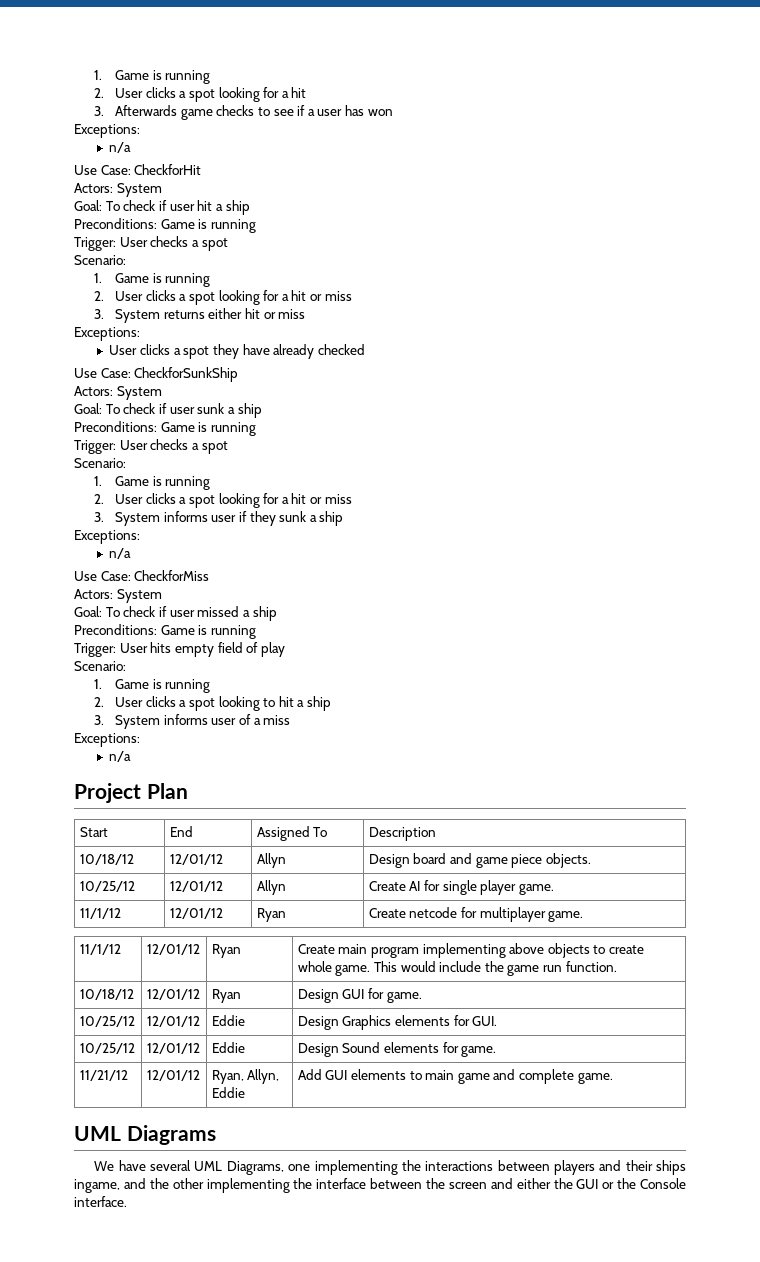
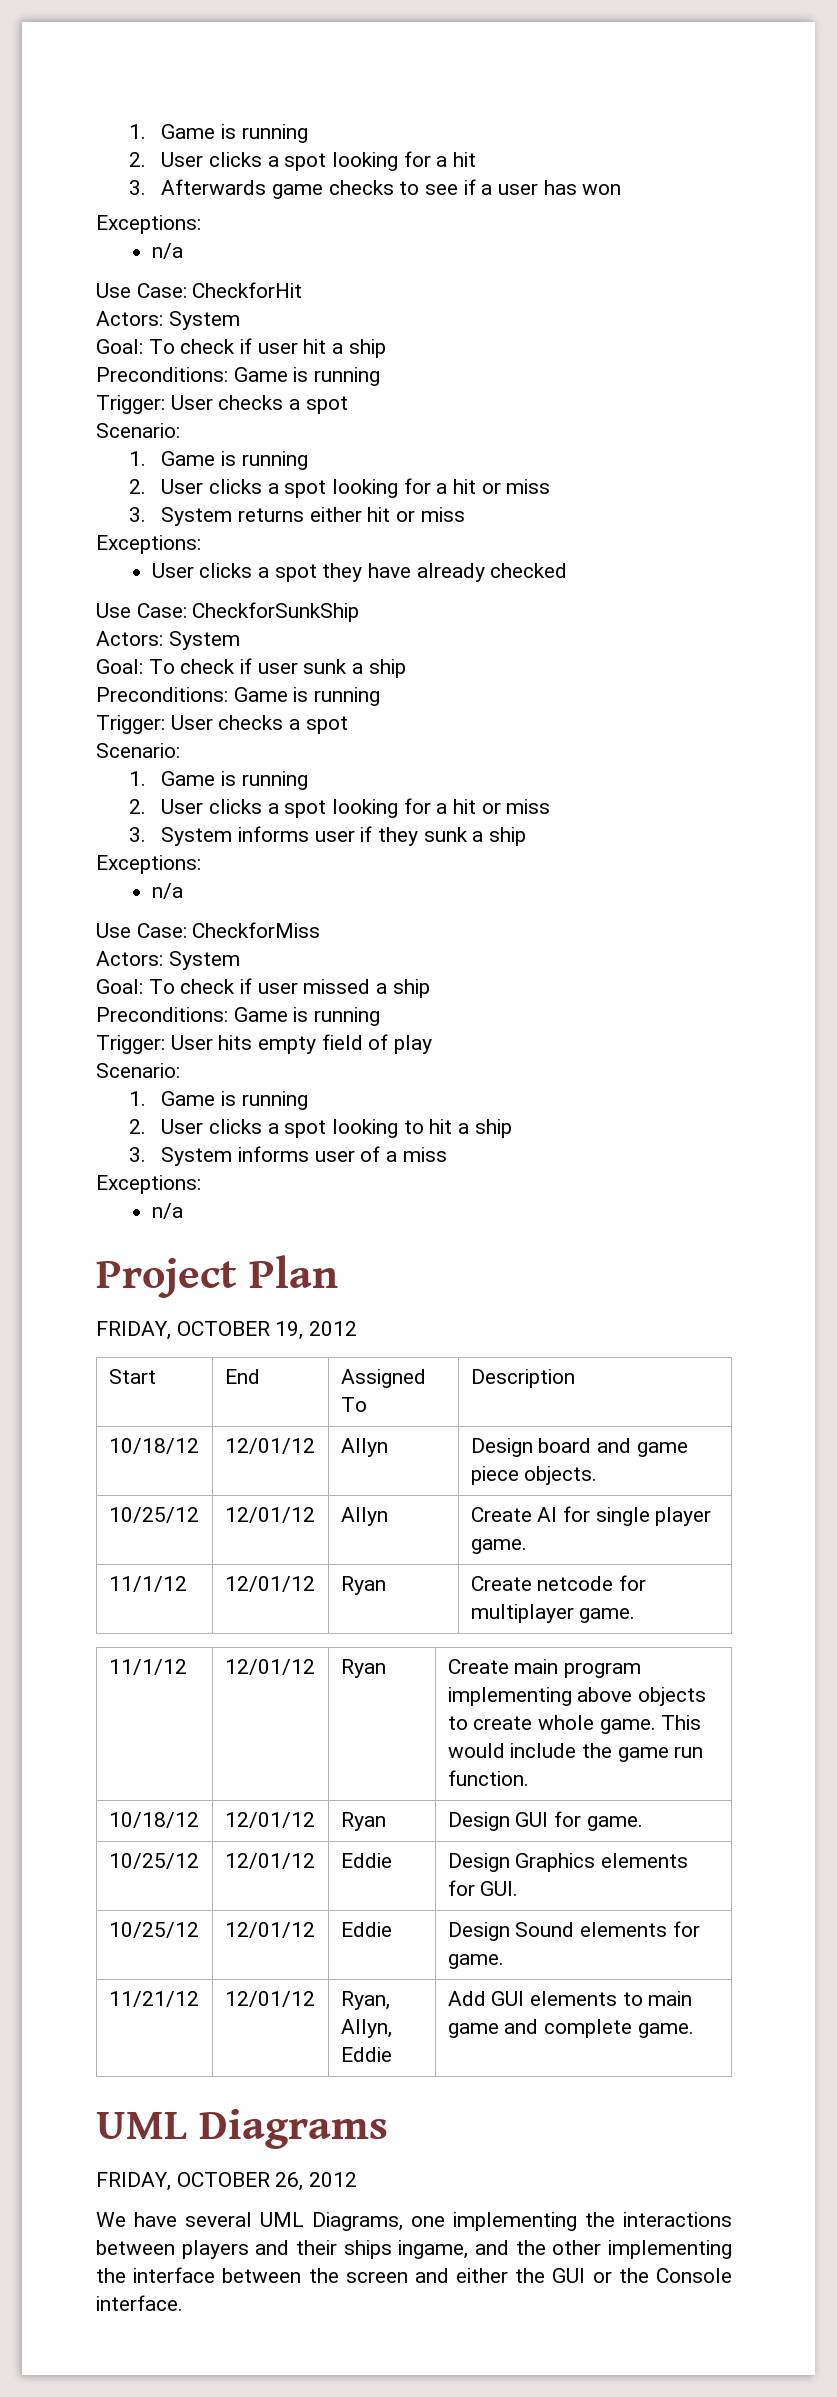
(188, 791) none -> [96,1321,358,1340] // FRIDAY, OCTOBER 19, 2012
(216, 1135) none -> [96,2172,358,2191] // FRIDAY, OCTOBER 26, 2012

